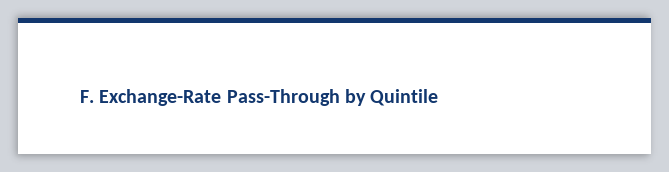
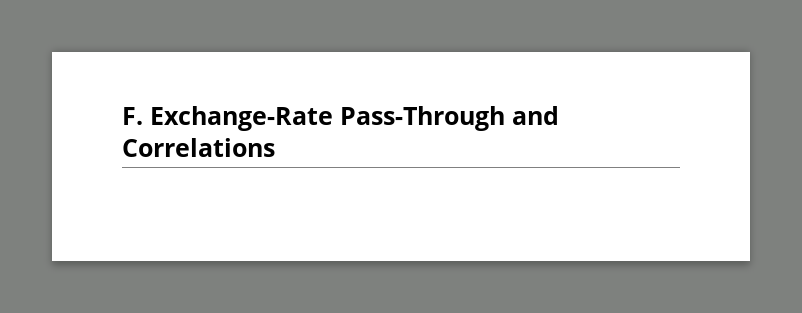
[344,89,439,106] by Quintile -> [511,106,559,125] [122,138,275,157] and Correlations

